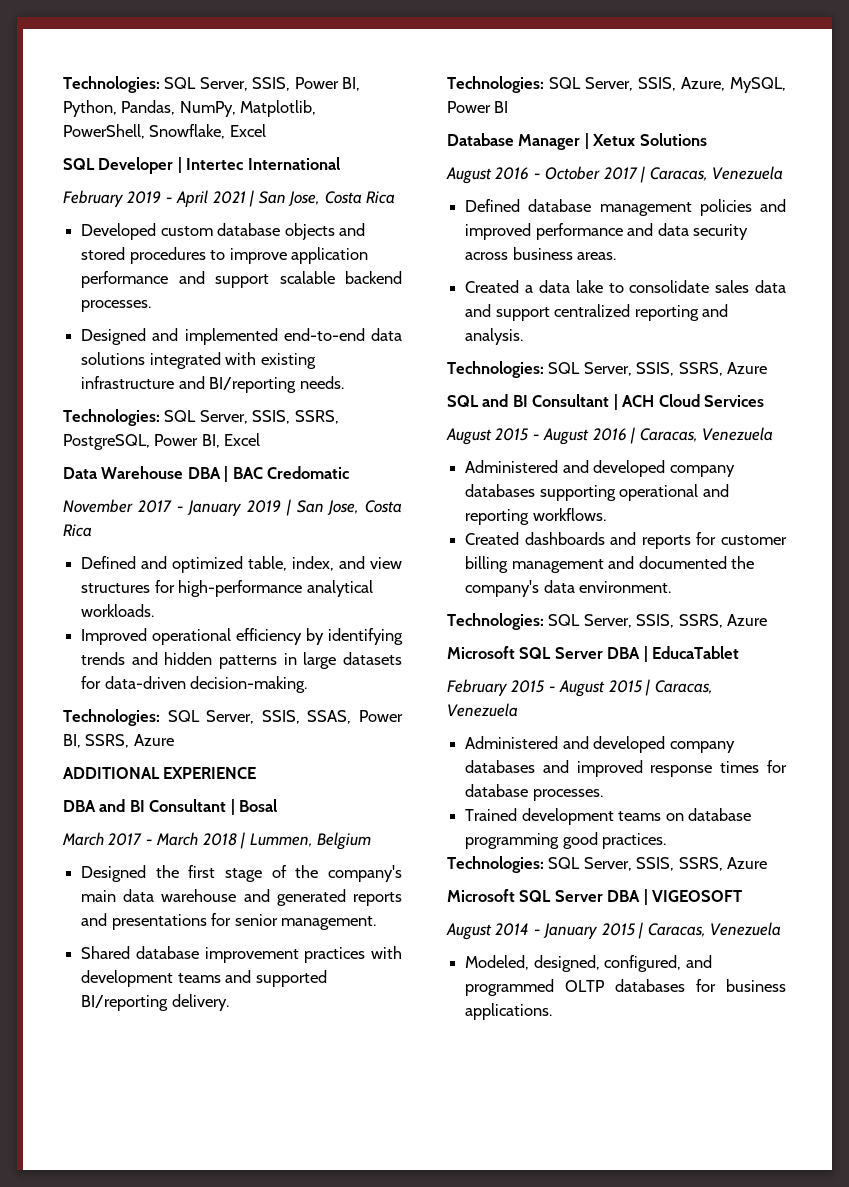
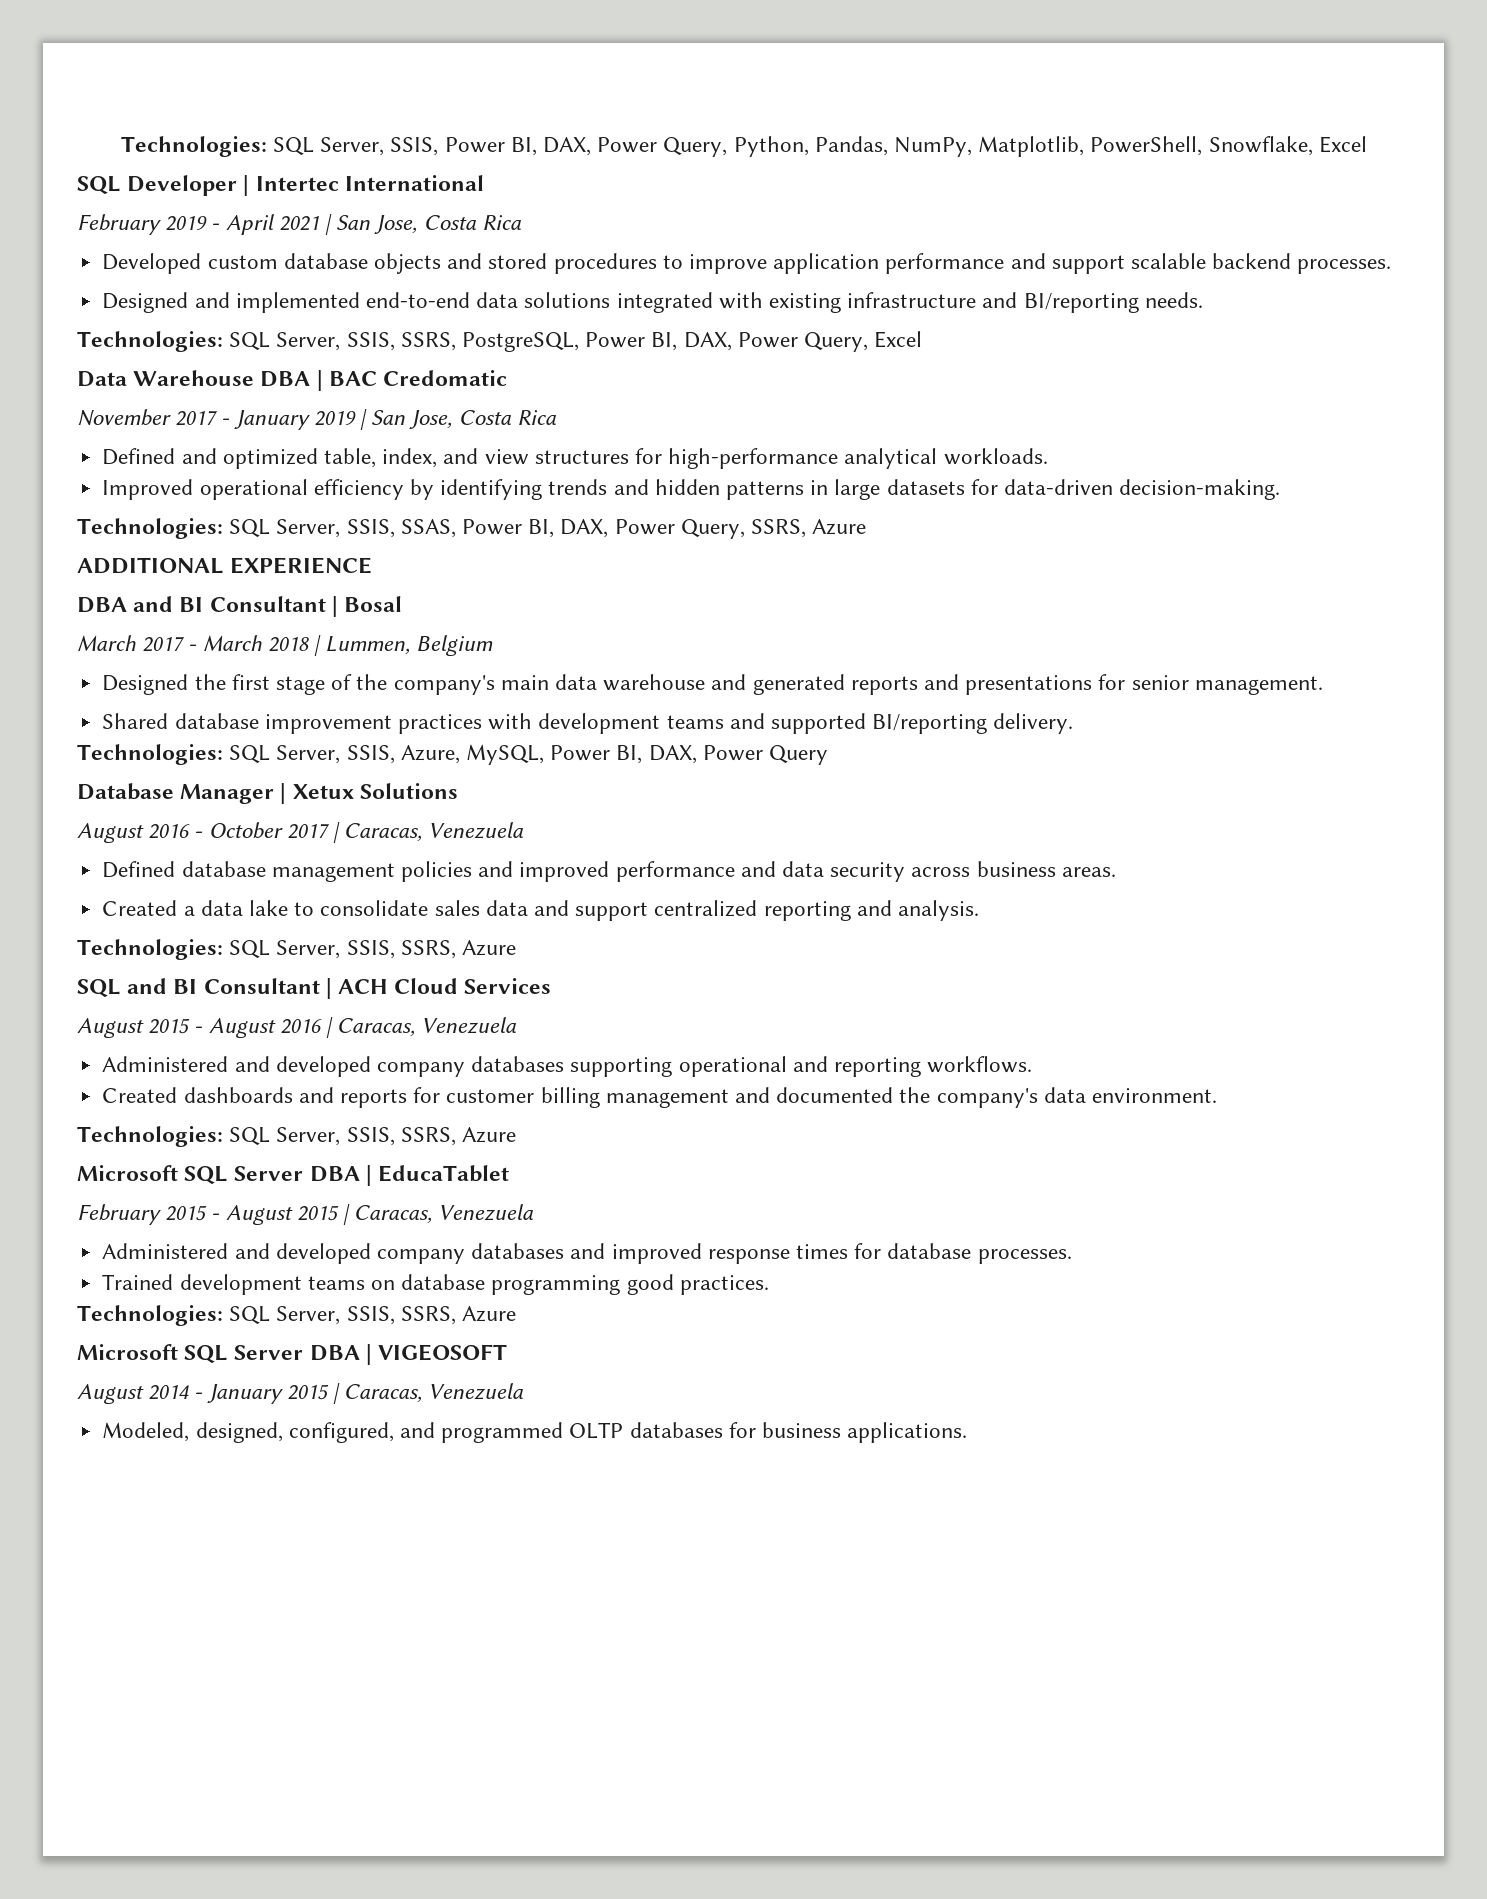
(361, 84) none -> [542,137,728,157] DAX, Power Query,
(220, 441) none -> [683,332,869,352] DAX, Power Query,
(81, 741) none -> [560,519,745,539] DAX, Power Query,
[494,101,509,113] BI -> [616,745,829,765] BI, DAX, Power Query

